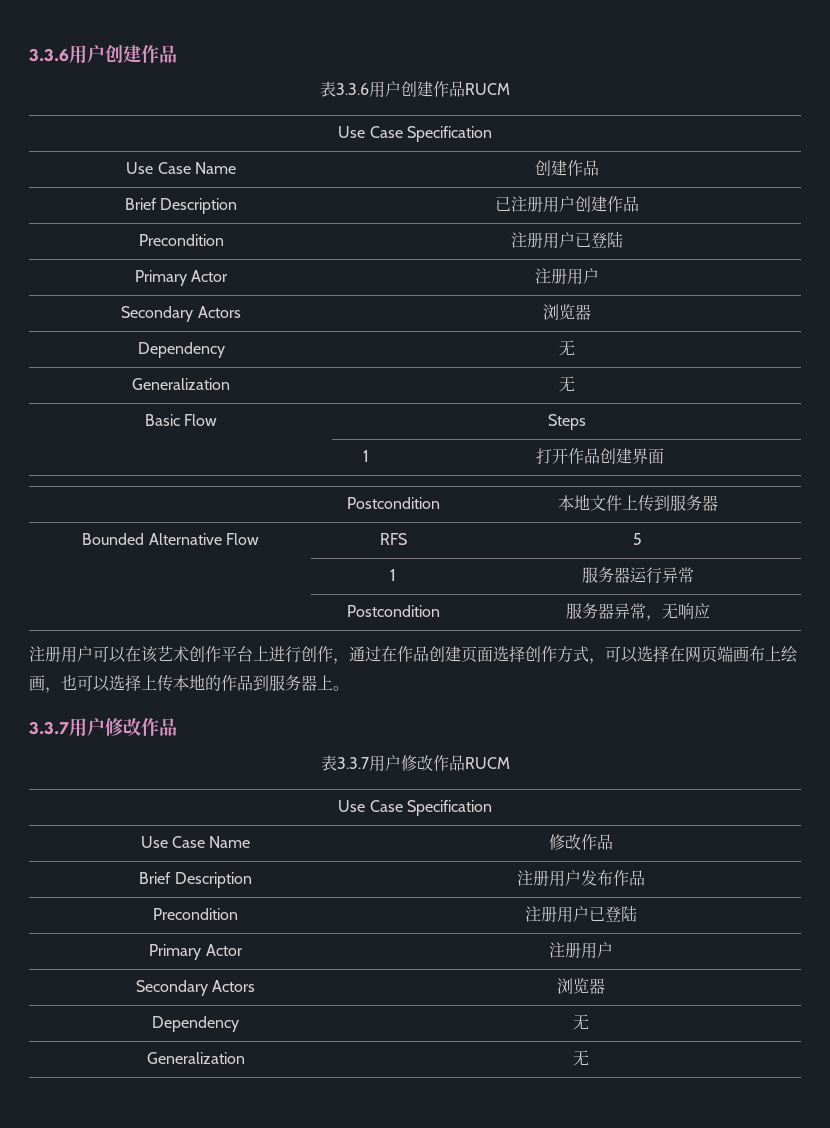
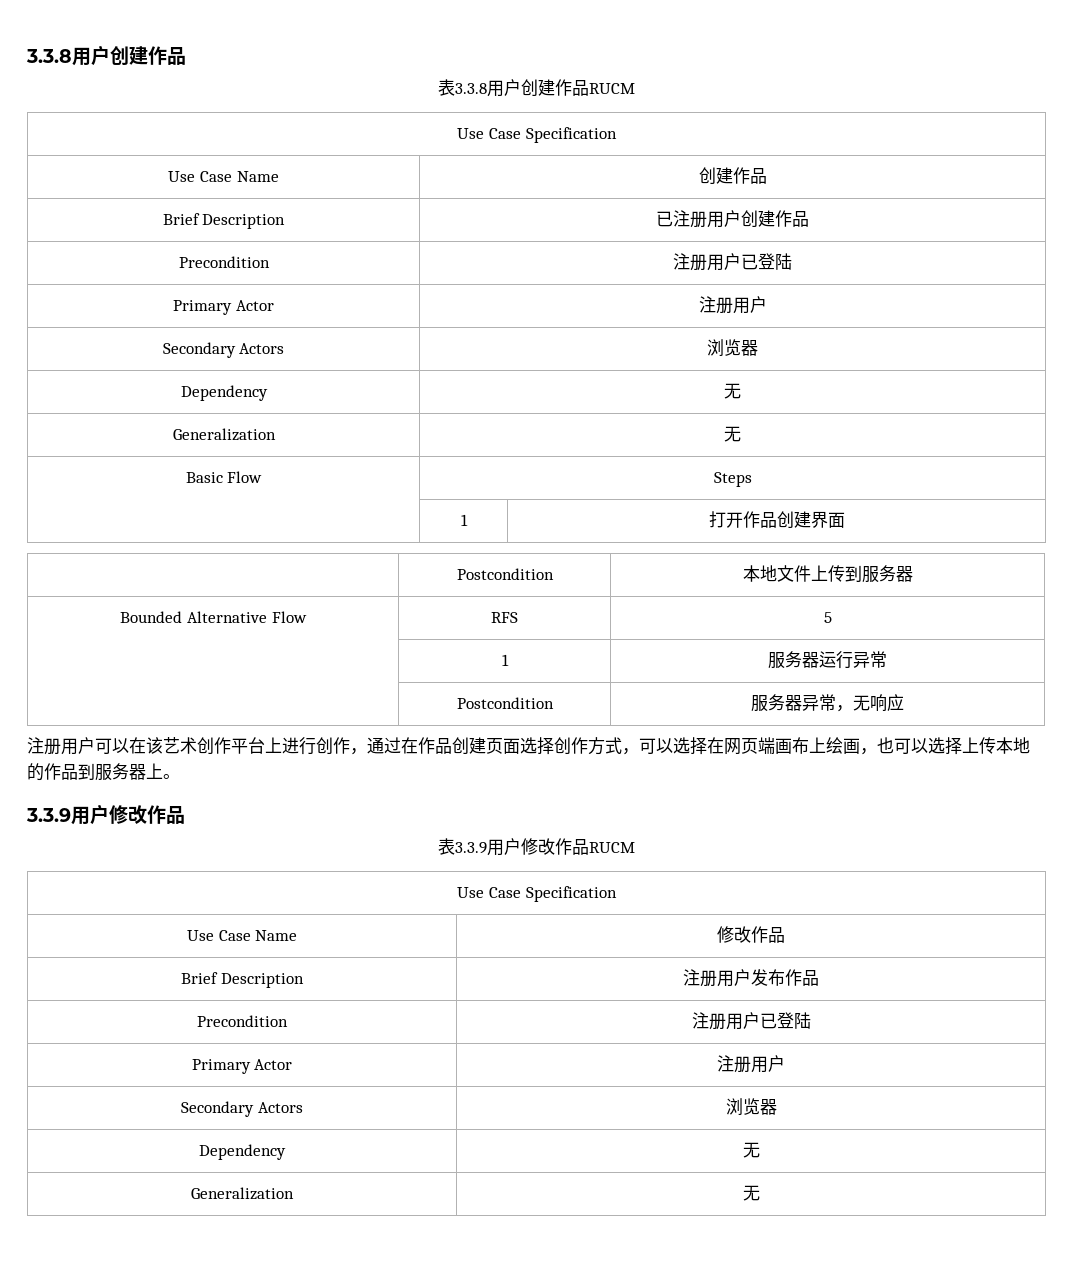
[29,48,69,62] 3.3.6 -> [26,49,72,63] 3.3.8
[336,83,369,95] 3.3.6 -> [455,83,487,94] 3.3.8
[29,721,69,735] 3.3.7 -> [26,808,71,822] 3.3.9
[336,757,369,769] 3.3.7 -> [455,842,487,854] 3.3.9

